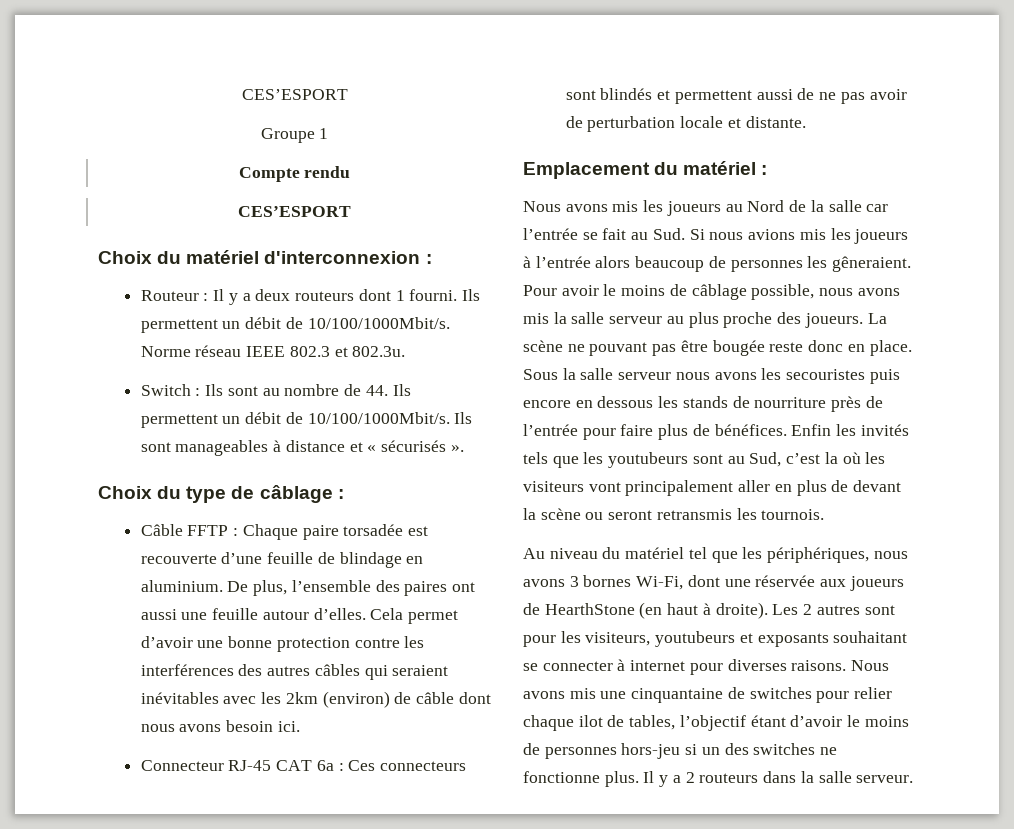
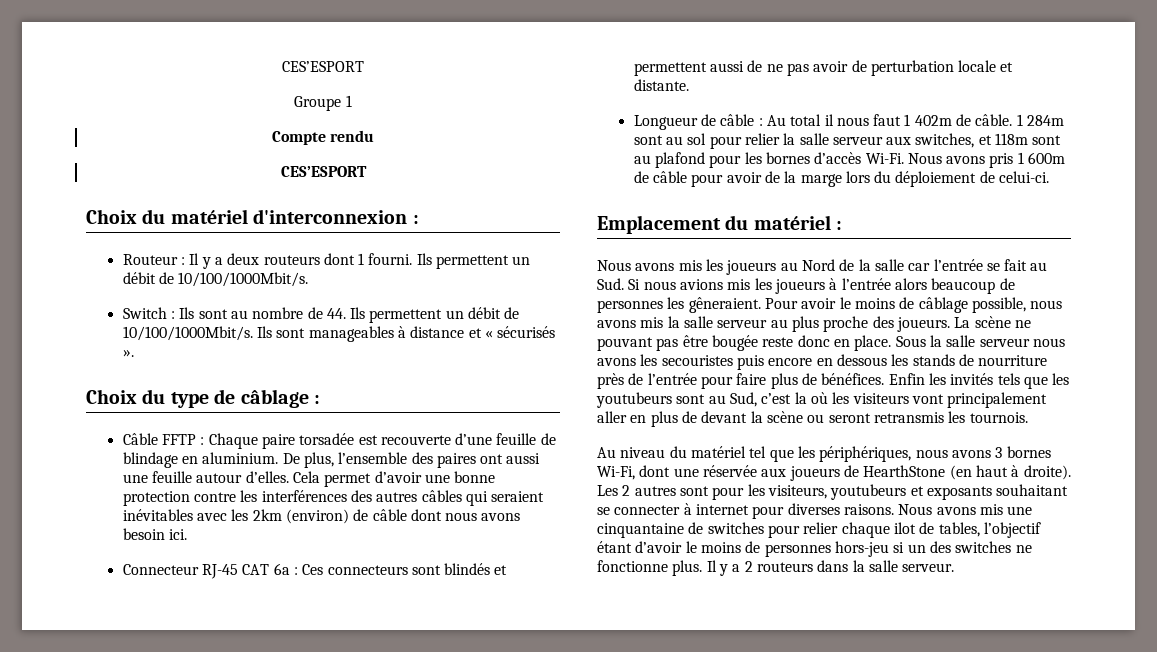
[140,345,406,357] Norme réseau IEEE 802.3 et 802.3u. -> (309, 279) none
(806, 122) none -> [633,114,1065,130] [633,133,1062,149] [633,152,1066,168] [633,171,1050,187] // Longueur de câble : Au total il nous faut 1 402m de câble. 1 284m sont au sol pour relier la salle serveur aux switches, et 118m sont au plafond pour les bornes d’accès Wi-Fi. Nous avons pris 1 600m de câble pour avoir de la marge lors du déploiement de celui-ci.

